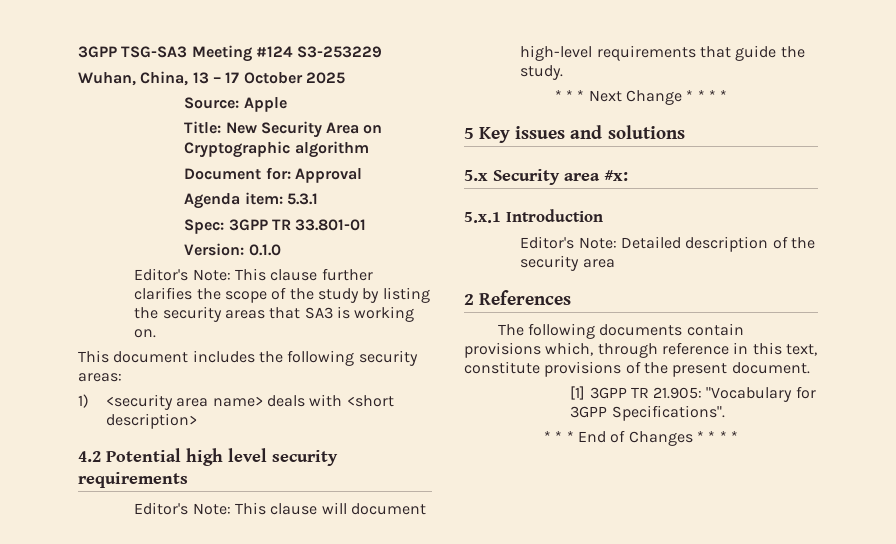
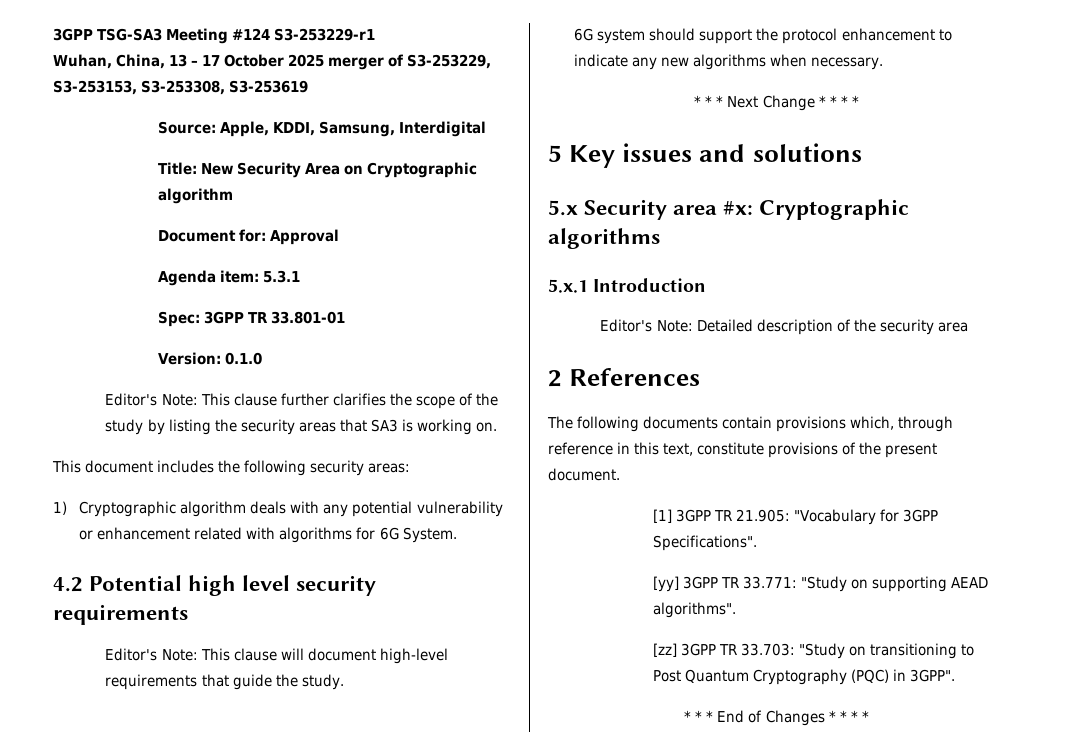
[297,46,383,58] S3-253229 -> [274,28,376,41] S3-253229-r1
[184,97,287,112] // Source: Apple -> [328,54,492,70] [53,80,309,95] [157,121,487,137] merger of S3-253229, S3-253153, S3-253308, S3-253619 // Source: Apple, KDDI, Samsung, Interdigital
[106,394,394,410] [106,413,198,429] <security area name> deals with <short description> -> [79,501,503,517] [79,527,457,543] Cryptographic algorithm deals with any potential vulnerability or enhancement related with algorithms for 6G System.
(564, 72) none -> [574,28,952,44] [574,54,884,70] // 6G system should support the protocol enhancement to indicate any new algorithms when necessary.
(628, 175) none -> [759,199,910,220] [548,228,660,249] Cryptographic algorithms
(725, 413) none -> [652,576,989,592] [652,602,736,618] [652,643,975,659] [652,669,956,685] // [yy] 3GPP TR 33.771: "Study on supporting AEAD algorithms". // [zz] 3GPP TR 33.703: "Study on transitioning to Post Quantum Cryptography (PQC) in 3GPP".

